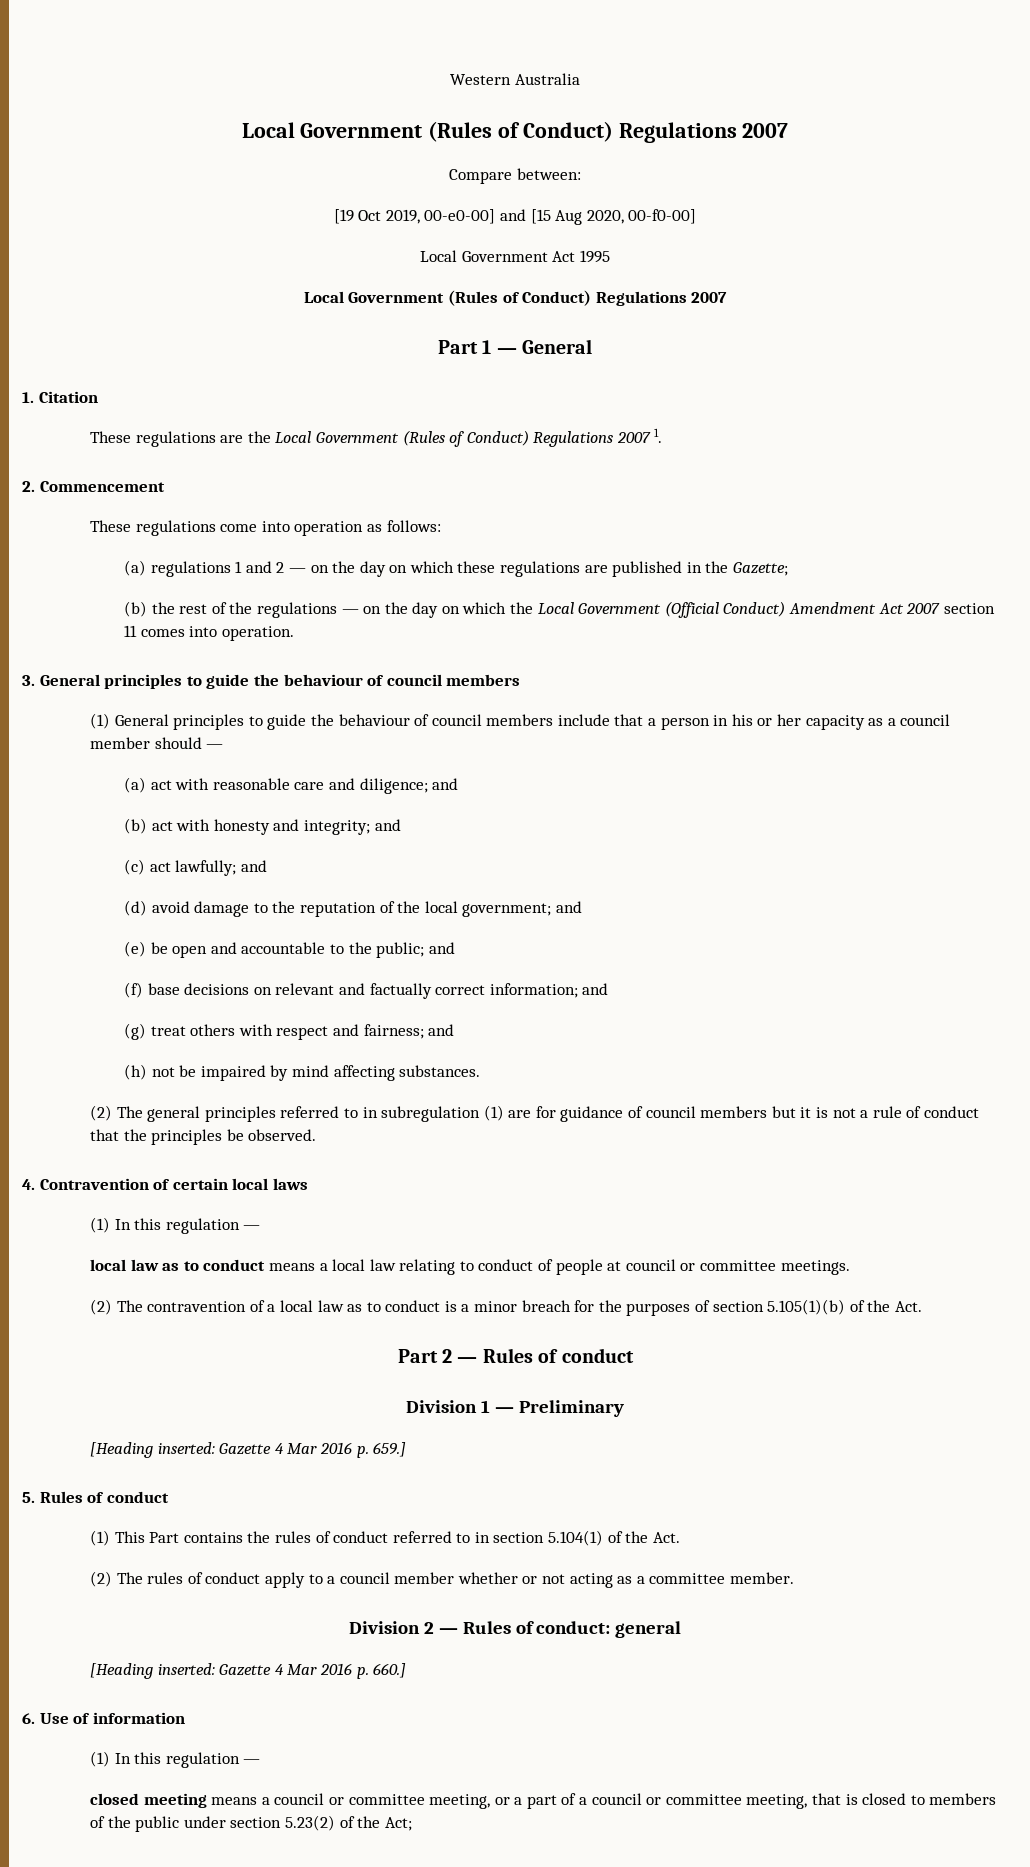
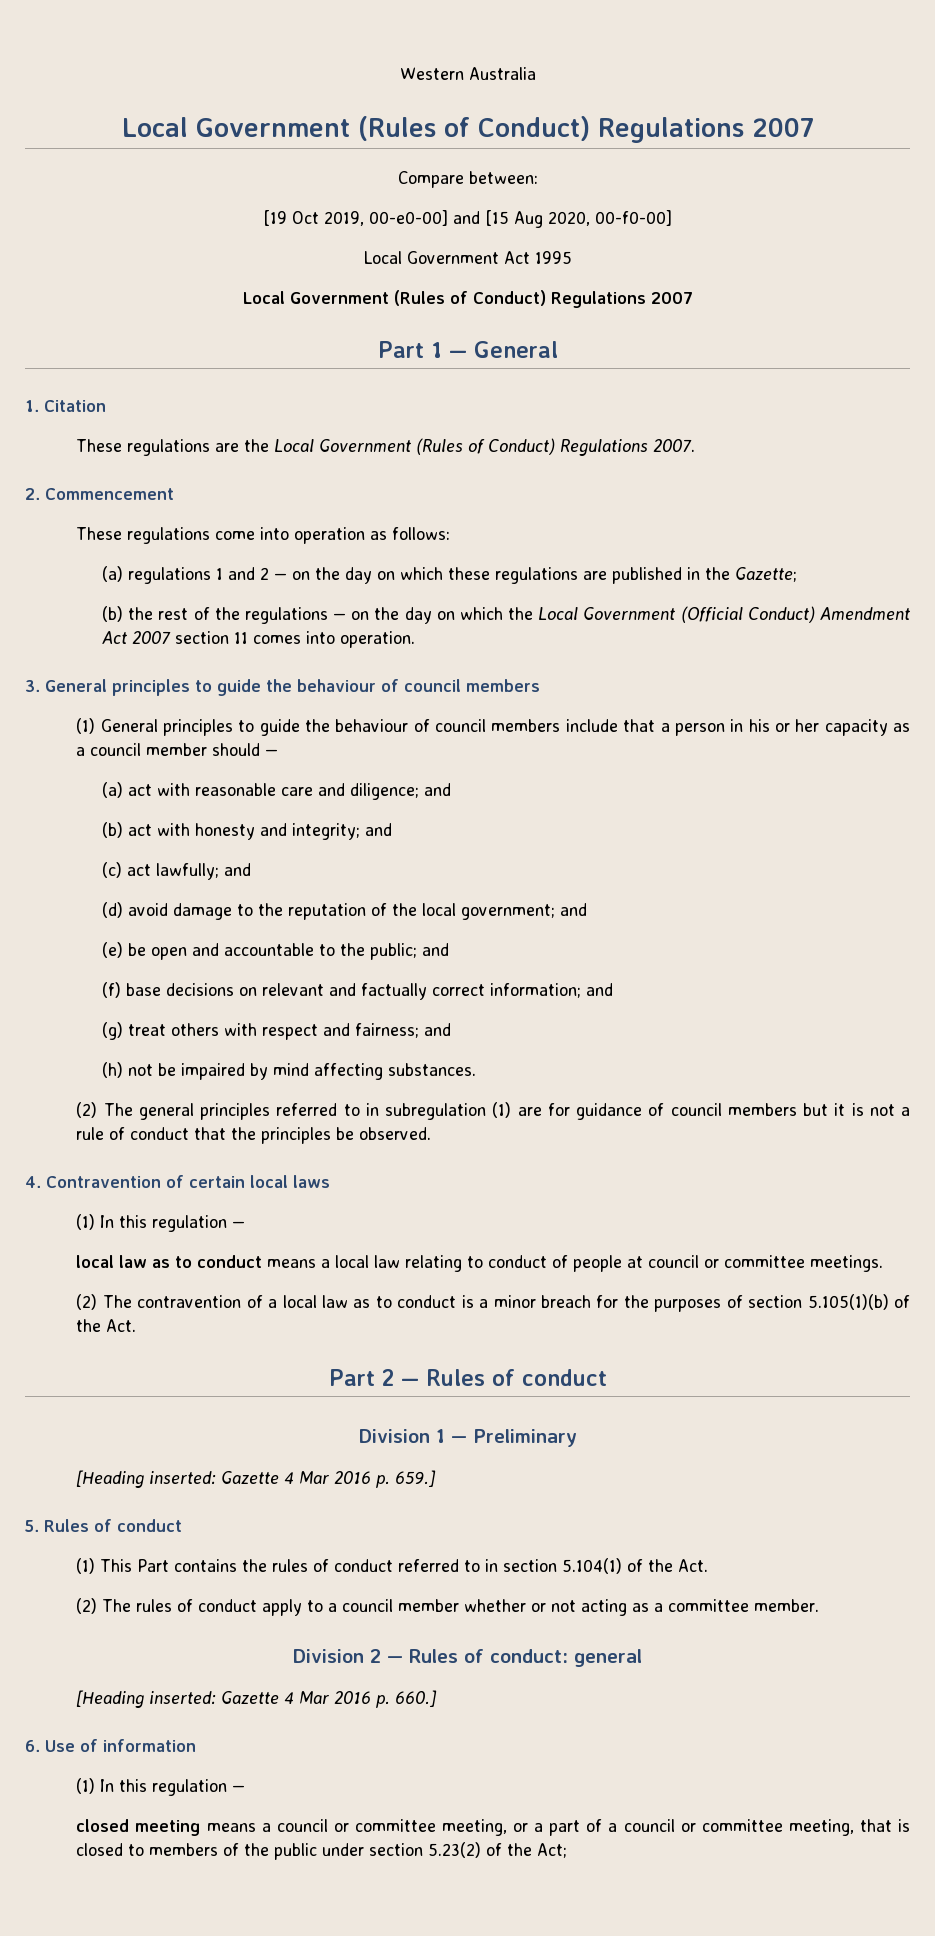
[616,428,663,443] 2007 1. -> [653,439,696,452] 2007.

